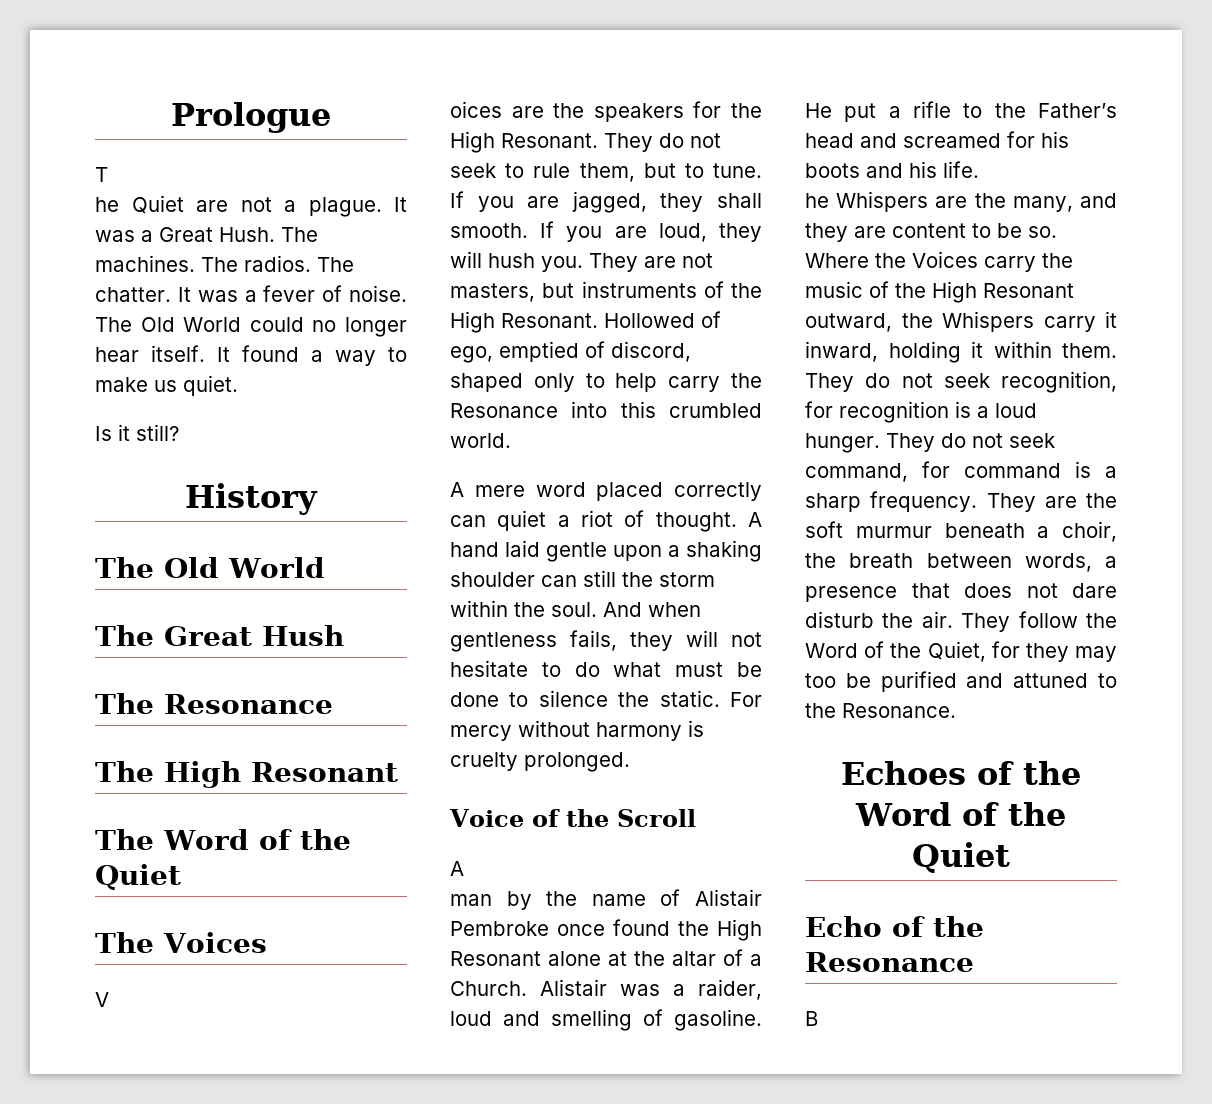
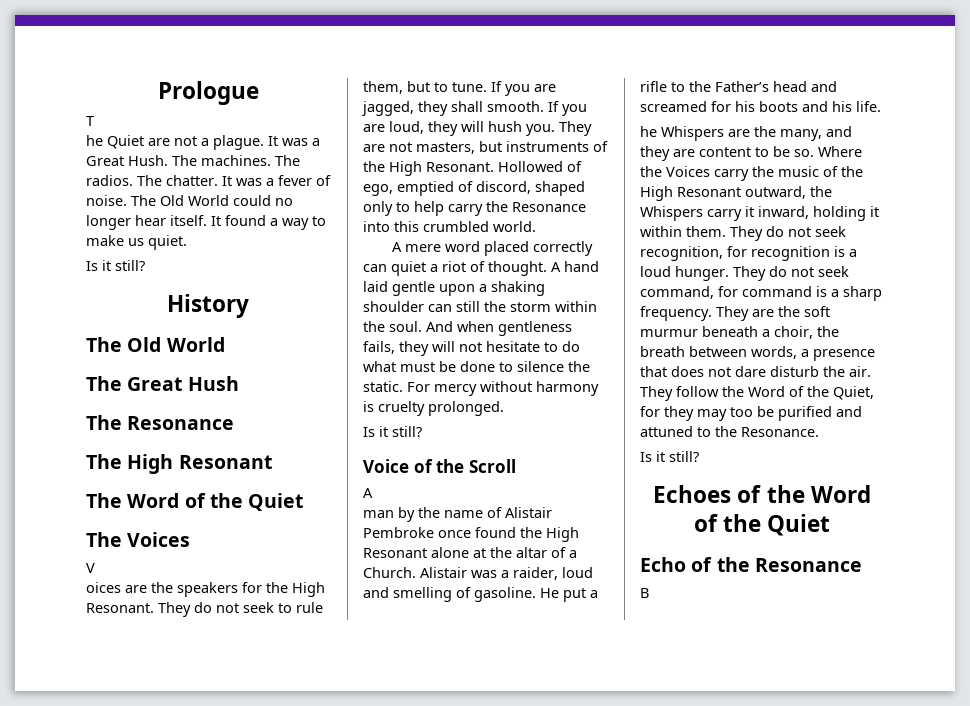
(630, 762) none -> [363,426,422,437] // Is it still?
(956, 710) none -> [640,451,699,462] // Is it still?

